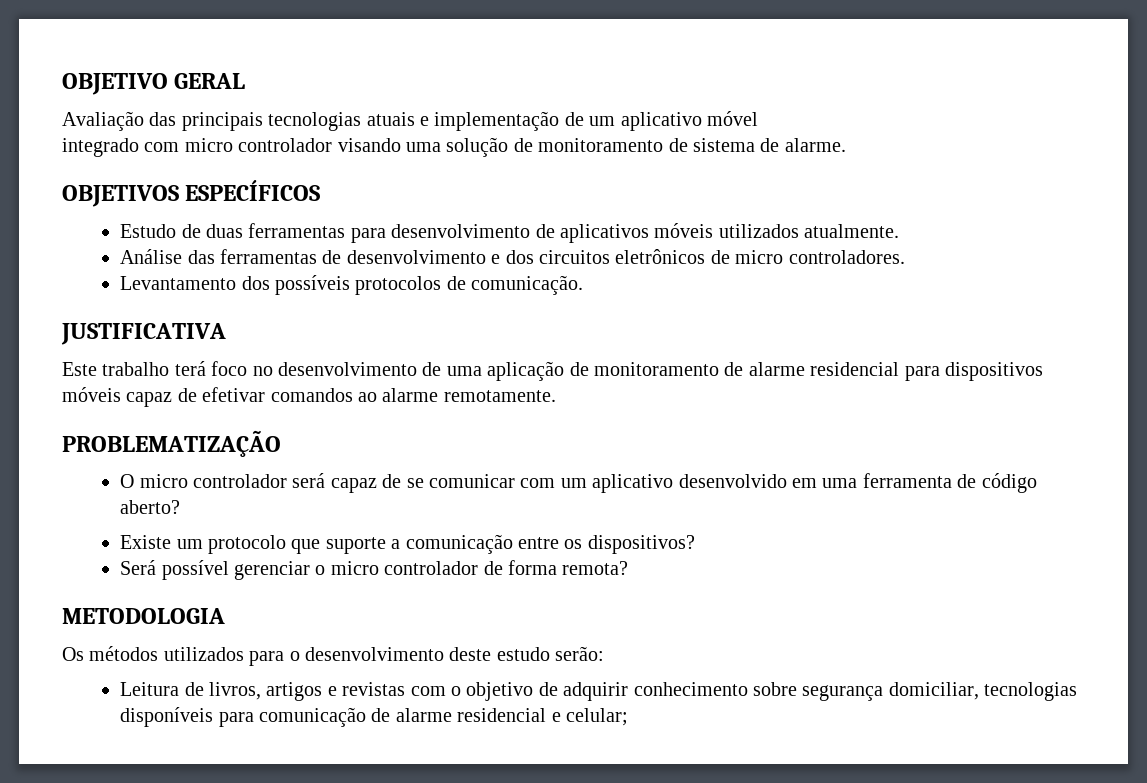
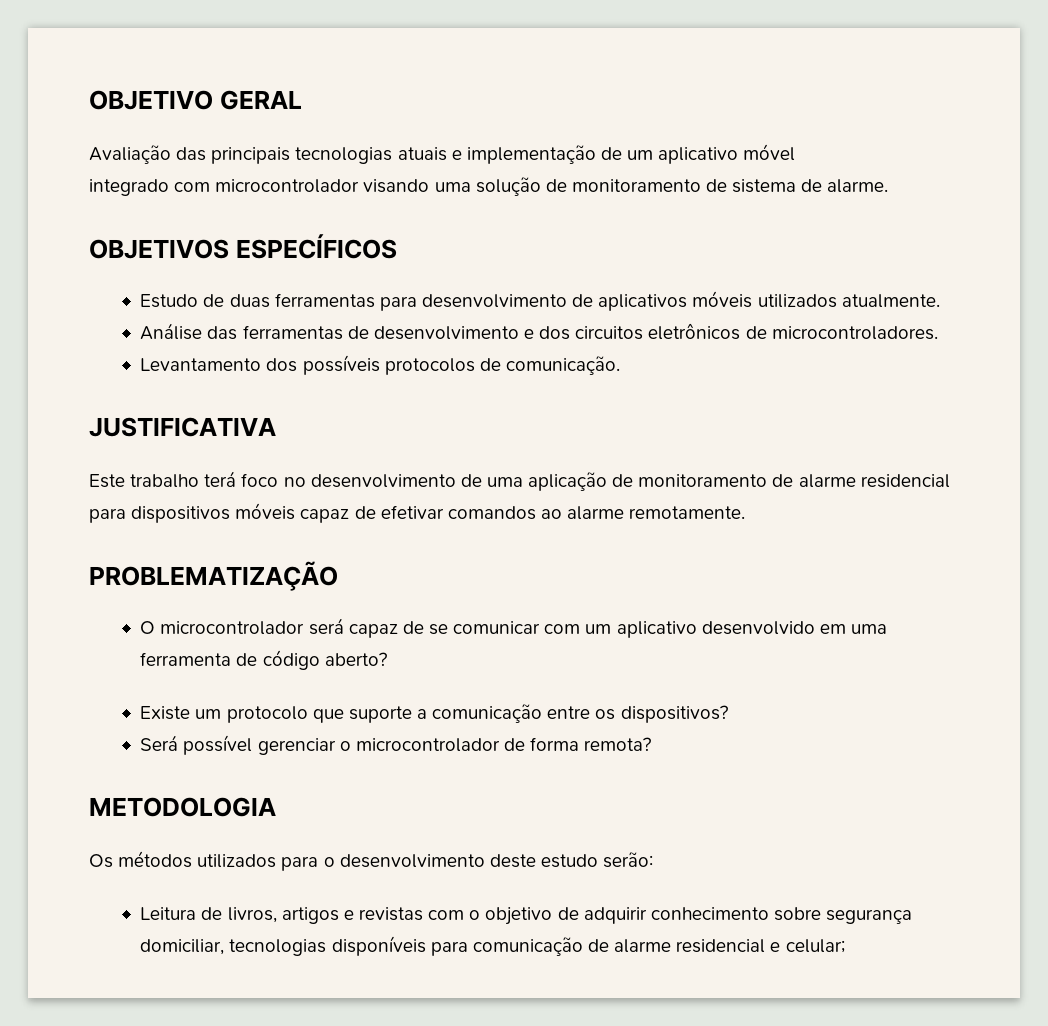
[184,138,333,152] micro controlador -> [215,179,360,193] microcontrolador
[735,250,905,264] micro controladores. -> [771,326,938,340] microcontroladores.
[139,474,288,488] micro controlador -> [160,621,305,635] microcontrolador
[330,561,479,575] micro controlador -> [355,738,500,752] microcontrolador

